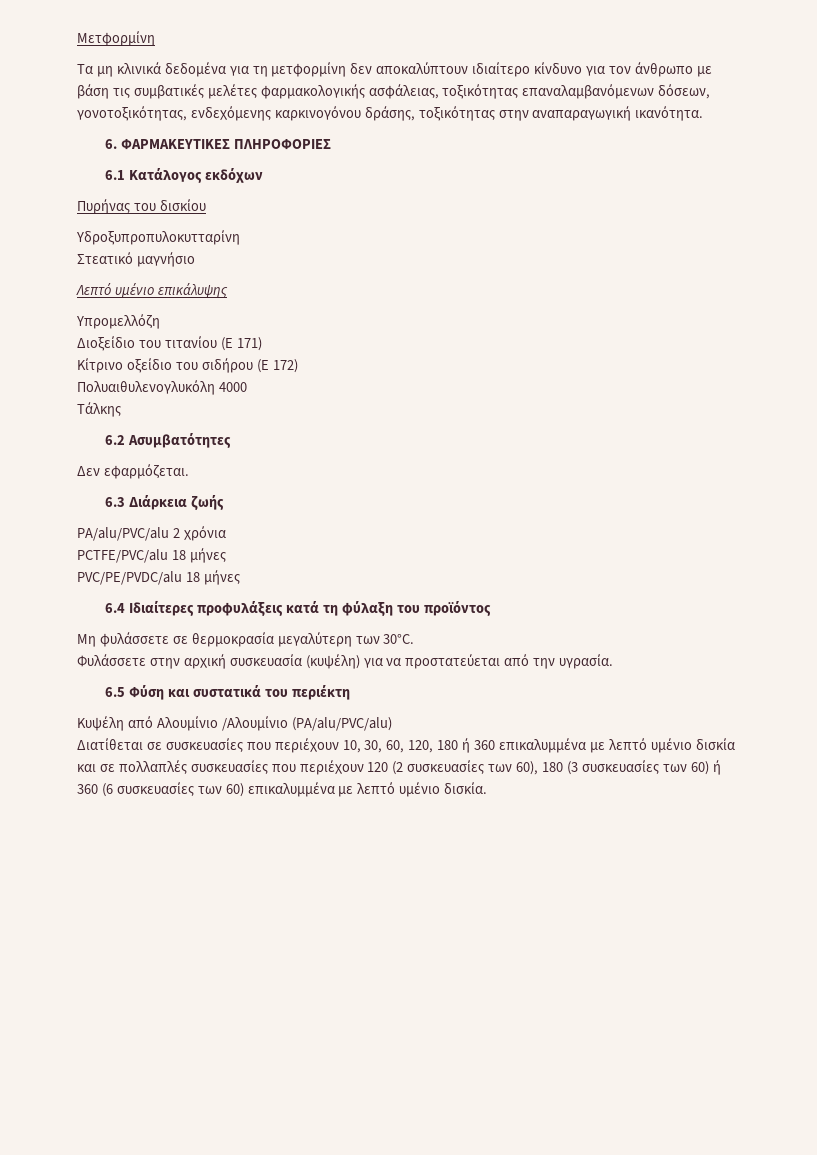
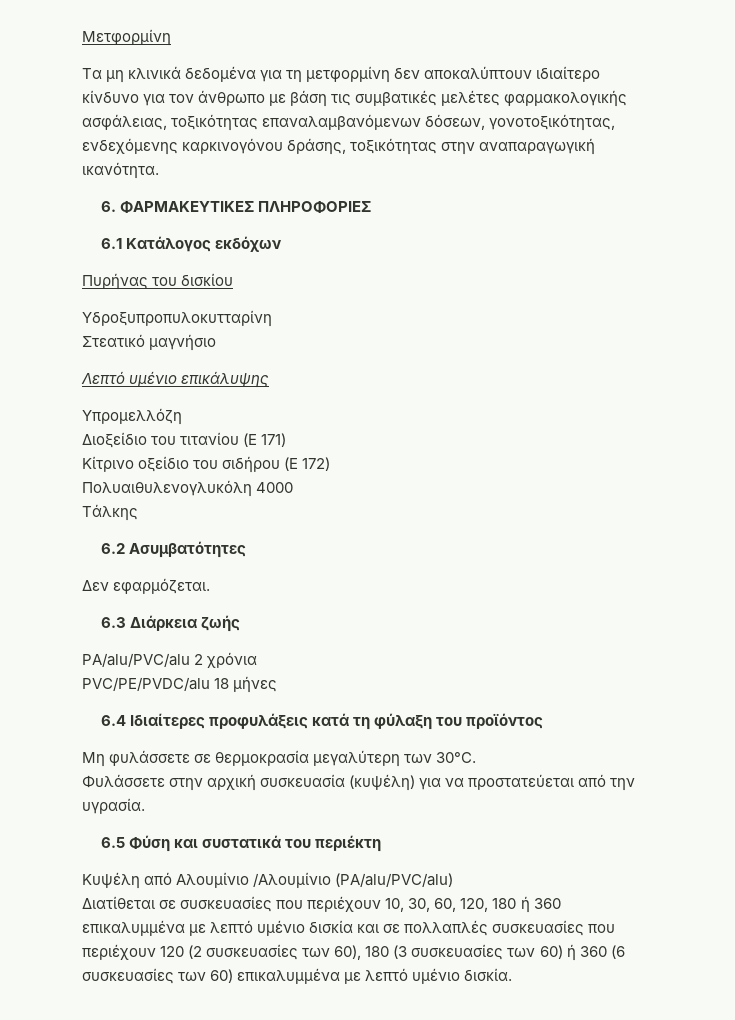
[77,548,226,563] // PCTFE/PVC/alu 18 μήνες -> (258, 660) none

